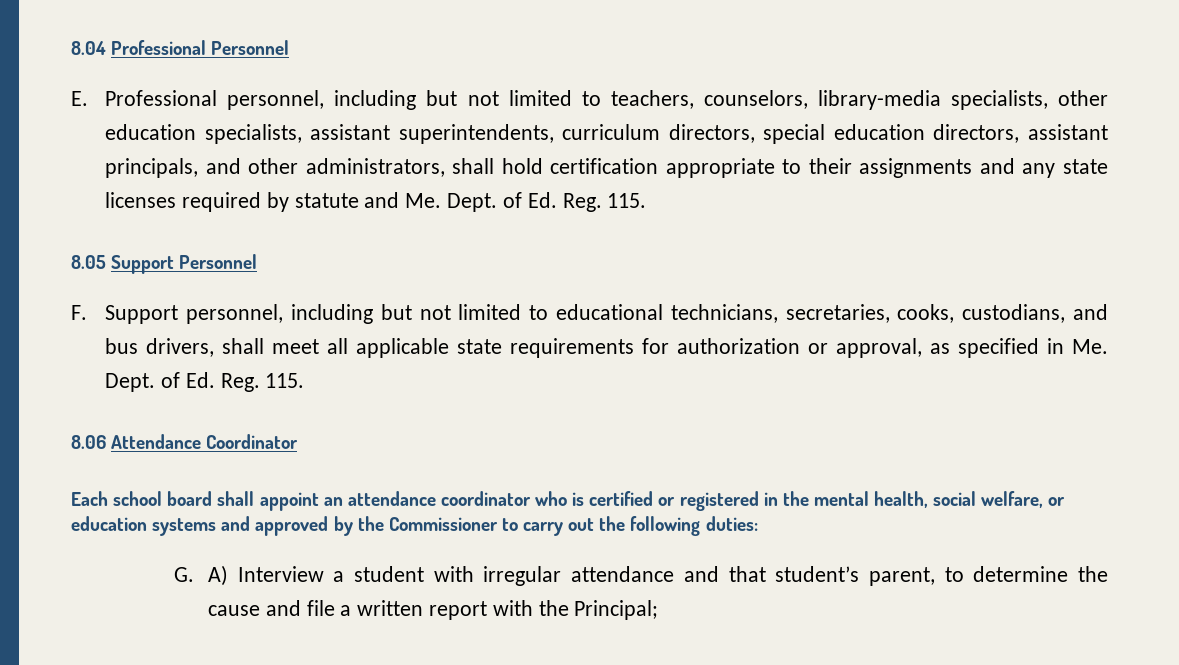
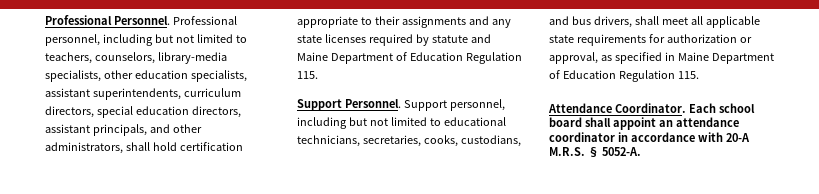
[71,40,290,55] [71,91,88,106] 8.04 Professional Personnel // E. -> [45,15,170,25] Professional Personnel.
[405,192,647,212] [71,254,258,274] [71,305,87,320] Me. Dept. of Ed. Reg. 115. // 8.05 Support Personnel // F. -> [297,52,522,64] [297,71,318,79] [297,99,401,111] Maine Department of Education Regulation 115. // Support Personnel.
[1071,339,1108,354] [105,372,305,392] [71,434,299,449] Me. Dept. of Ed. Reg. 115. // 8.06 Attendance Coordinator // -> [677,52,774,64] [549,70,699,82] [548,103,686,113] Maine Department of Education Regulation 115. // Attendance Coordinator.
[535,491,1066,511] [71,516,758,536] [173,565,1108,586] [208,600,659,620] who is certified or registered in the mental health, social welfare, or education systems and approved by the Commissioner to carry out the following duties: // G. A) Interview a student with irregular attendance and that student’s parent, to determine the cause and file a written report with the Principal; -> [618,132,750,142] [549,146,641,157] in accordance with 20-A M.R.S. § 5052-A.

